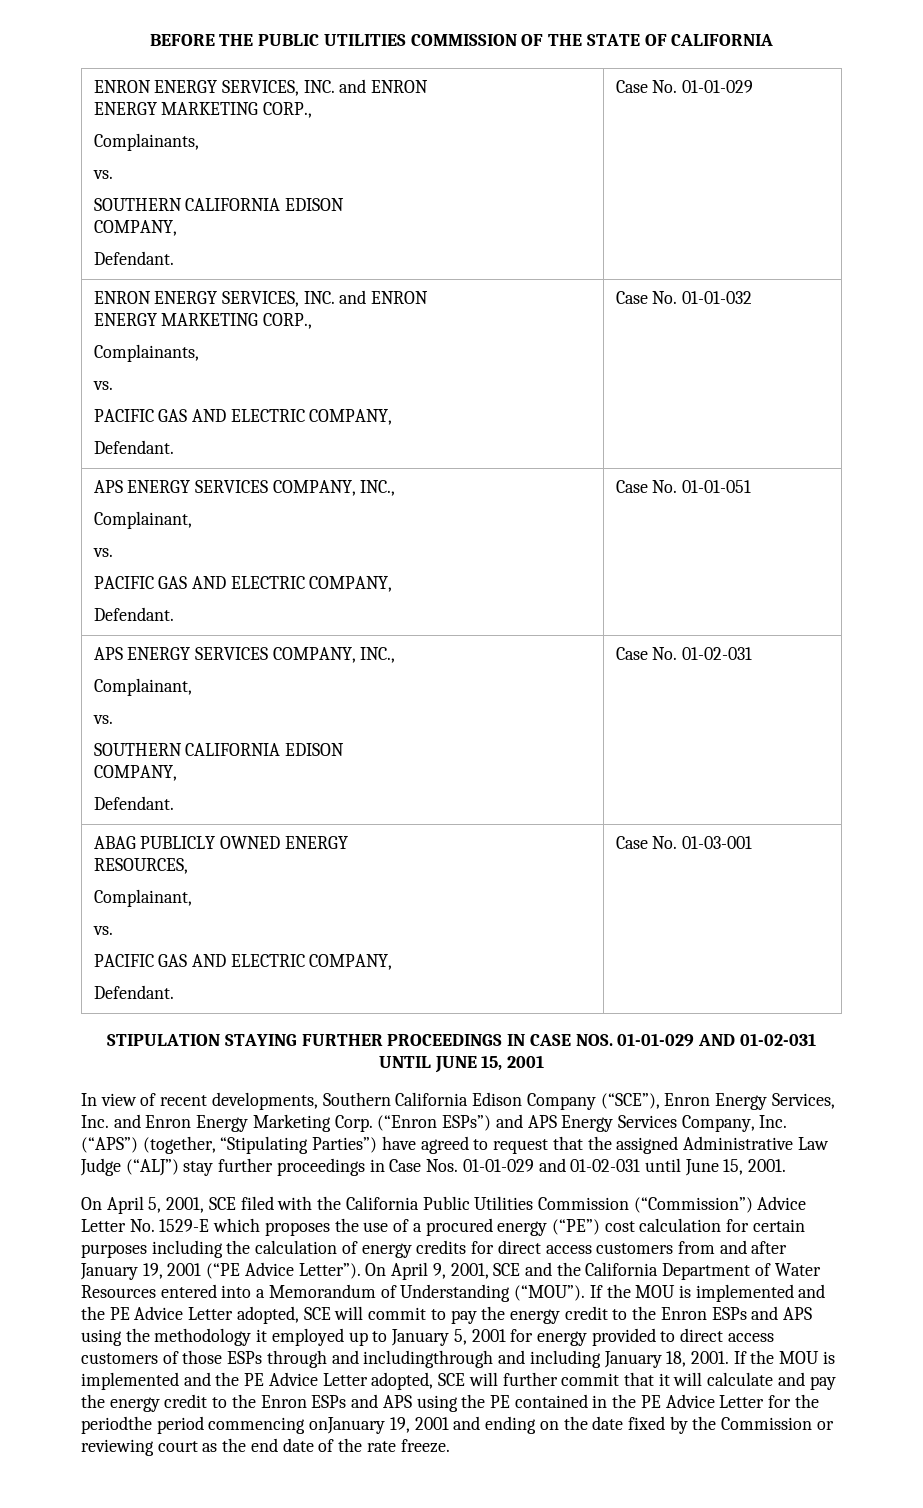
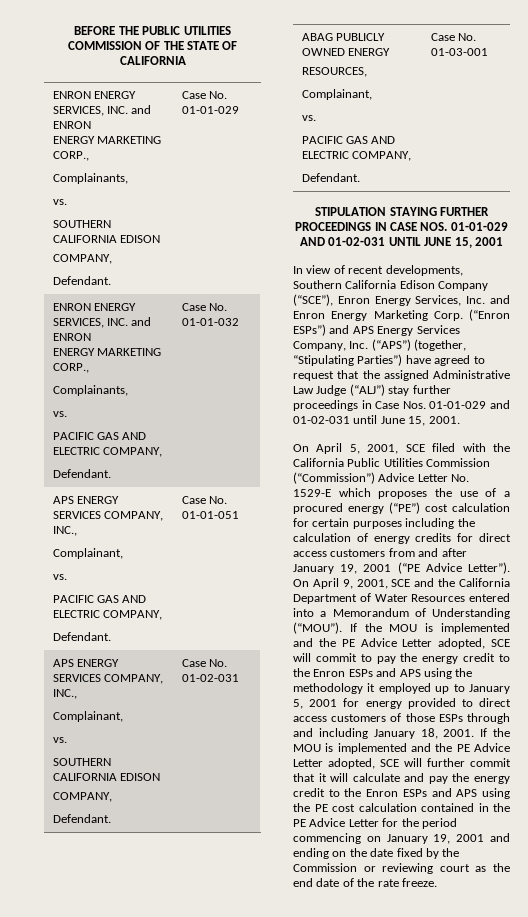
[363,1350,526,1368] includingthrough and -> (313, 732) none
(510, 1401) none -> [332,803,417,812] cost calculation
[81,1416,152,1434] periodthe -> (419, 822) none
[309,1417,386,1434] onJanuary -> [366,834,428,844] on January

